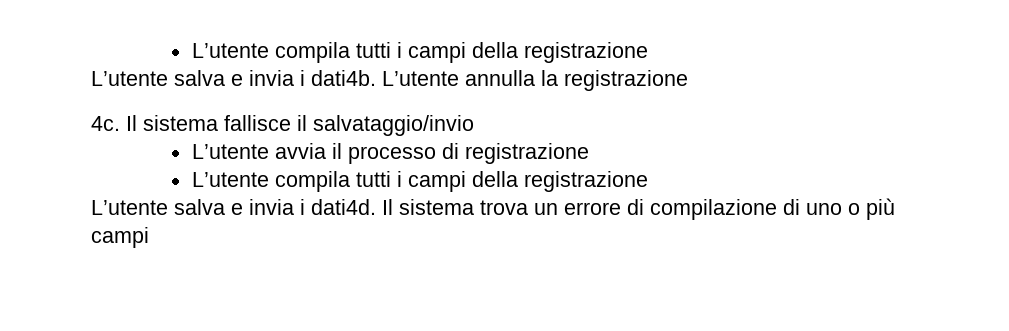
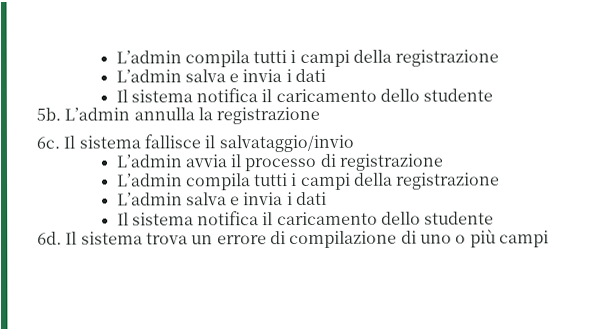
[191,42,648,63] [91,70,459,86] L’utente compila tutti i campi della registrazione // L’utente salva e invia i dati4b. L’utente -> [115,49,500,68] [115,68,327,83] [115,88,494,103] [36,107,131,121] L’admin compila tutti i campi della registrazione // L’admin salva e invia i dati // Il sistema notifica il caricamento dello studente // 5b. L’admin
[91,116,120,131] 4c. -> [36,136,60,149] 6c.
[191,144,269,159] L’utente -> [115,154,183,168] L’admin
[191,171,648,192] [91,199,376,215] L’utente compila tutti i campi della registrazione // L’utente salva e invia i dati4d. -> [116,172,501,191] [116,191,328,206] [116,211,495,226] [37,231,62,245] L’admin compila tutti i campi della registrazione // L’admin salva e invia i dati // Il sistema notifica il caricamento dello studente // 6d.

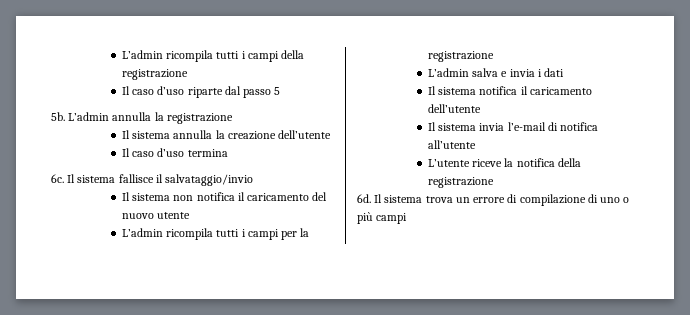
[115,49,500,68] L’admin compila tutti i campi della registrazione -> [121,50,305,62] [121,69,188,80] [121,86,281,98] [51,112,233,124] [121,130,332,140] [121,148,228,157] [51,174,254,186] [121,192,328,201] [121,212,191,219] [121,228,310,240] [427,51,494,62] L’admin ricompila tutti i campi della registrazione // Il caso d’uso riparte dal passo 5 // 5b. L’admin annulla la registrazione // Il sistema annulla la creazione dell’utente // Il caso d’uso termina // 6c. Il sistema fallisce il salvataggio/invio // Il sistema non notifica il caricamento del nuovo utente // L’admin ricompila tutti i campi per la registrazione
[380,88,494,102] [36,106,321,125] [36,134,354,153] [115,153,445,172] [116,172,501,191] [116,191,328,206] [116,211,495,226] dello studente // 5b. L’admin annulla la registrazione // 6c. Il sistema fallisce il salvataggio/invio // L’admin avvia il processo di registrazione // L’admin compila tutti i campi della registrazione // L’admin salva e invia i dati // Il sistema notifica il caricamento dello studente -> [427,104,481,113] [427,122,599,131] [427,140,476,149] [427,158,581,167] [427,177,494,188] dell’utente // Il sistema invia l’e-mail di notifica all’utente // L’utente riceve la notifica della registrazione

